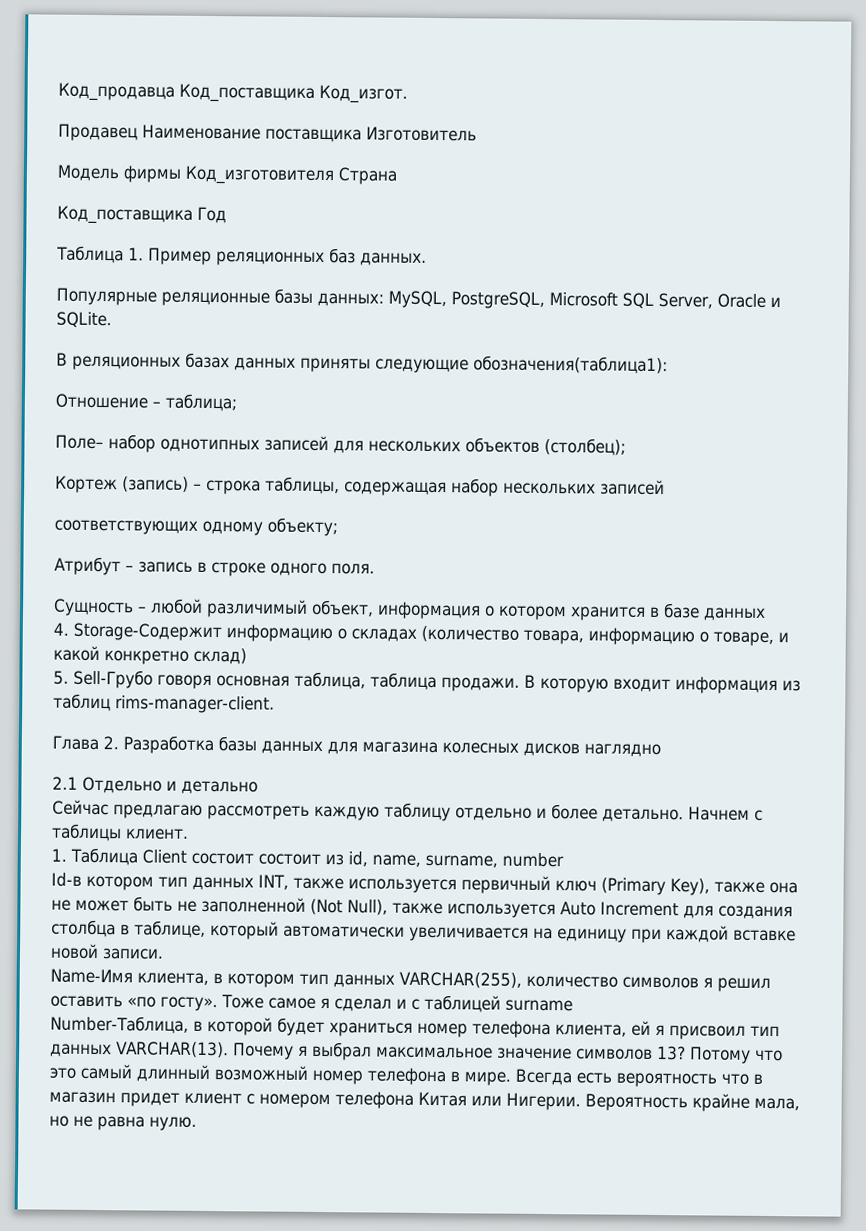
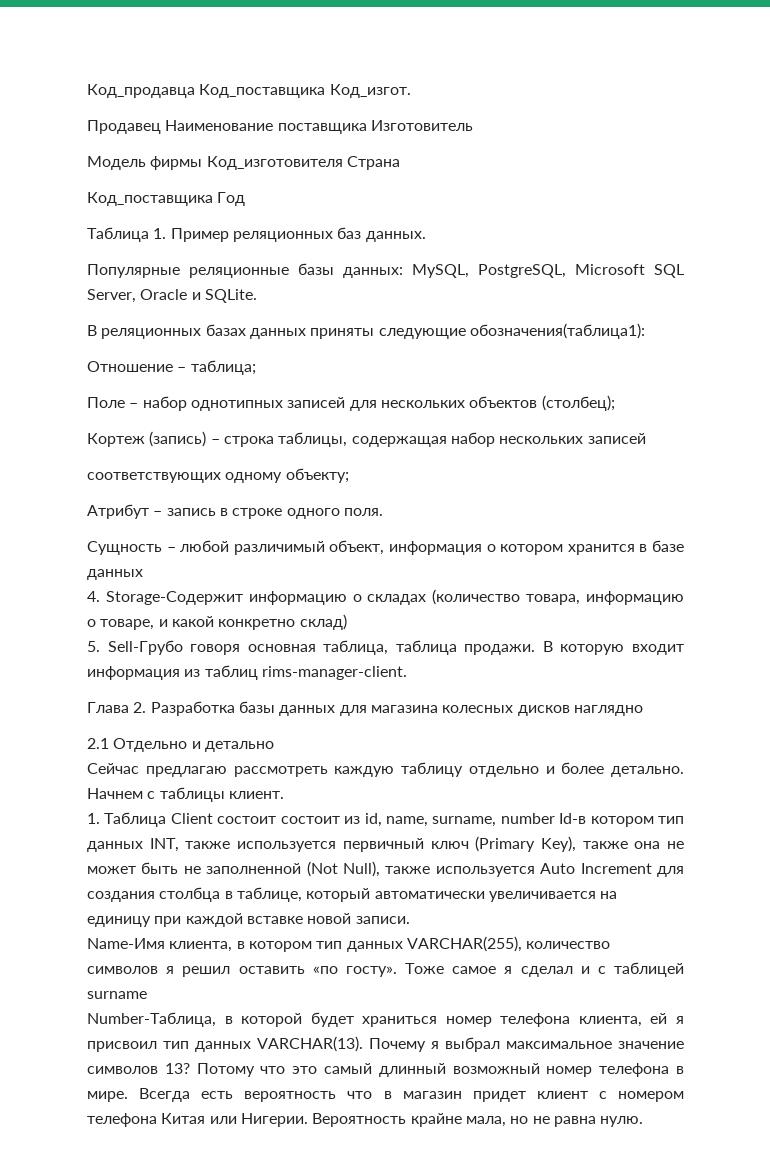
[55,434,104,450] Поле– -> [87,397,139,408] Поле –
(564, 860) // -> (555, 818) none

